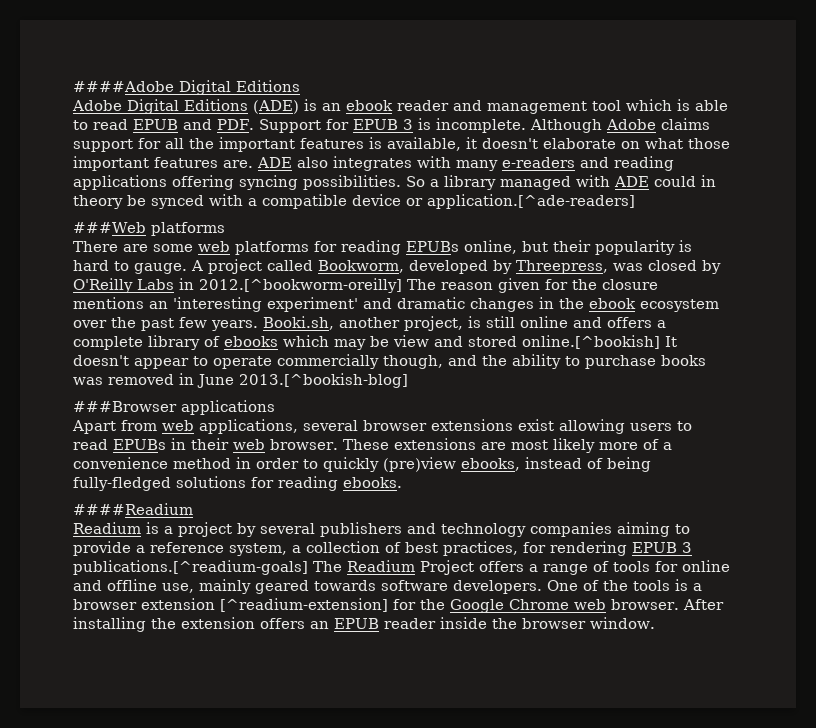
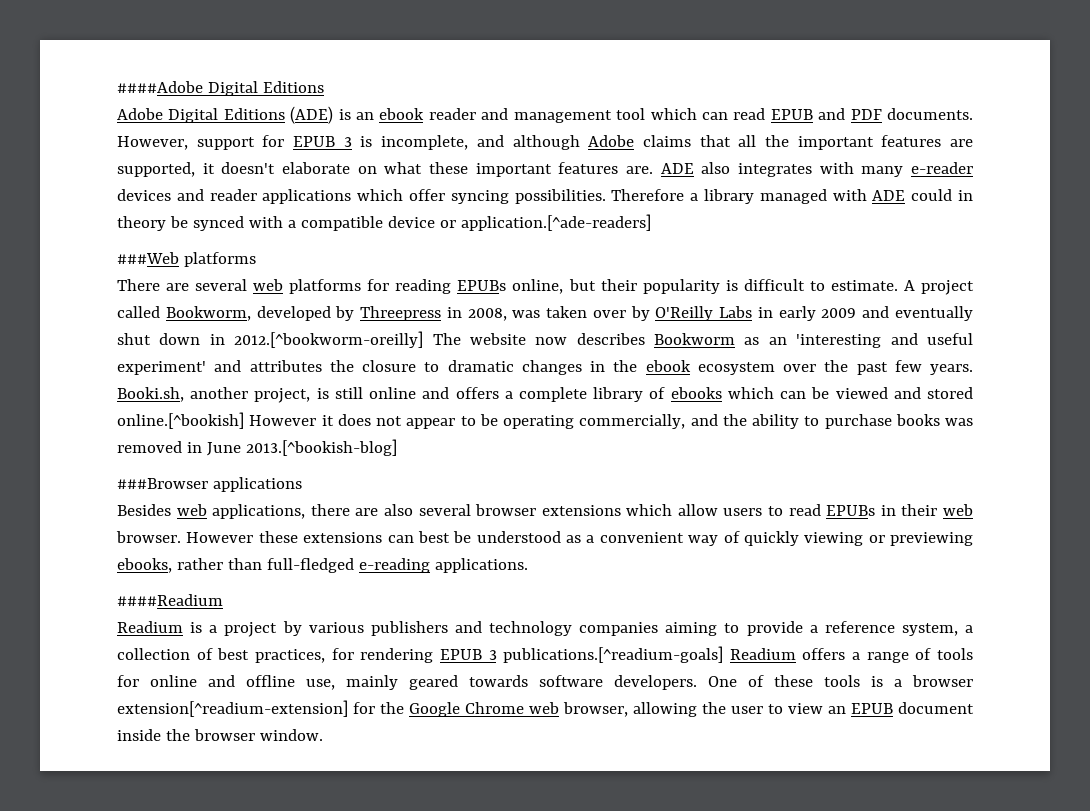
[677,99,728,111] [73,118,710,133] [73,138,161,152] is able to read EPUB and PDF. Support for EPUB 3 is incomplete. Although Adobe claims support for -> [701,108,973,120] [117,135,731,150] can read EPUB and PDF documents. However, support for EPUB 3 is incomplete, and although Adobe claims that
[369,137,461,151] is available, -> [950,139,973,147] [117,162,195,177] are supported,
[688,138,730,149] those -> [429,162,468,174] these
[502,156,674,171] [73,175,234,190] e-readers and reading applications offering -> [910,162,973,174] [117,189,446,204] e-reader devices and reader applications which offer
[406,176,425,187] So -> [611,189,685,201] Therefore
[153,244,193,252] some -> [195,279,248,291] several
[73,260,187,274] hard to gauge. -> [743,279,898,291] difficult to estimate.
[516,260,721,274] [73,278,658,293] [73,297,392,312] Threepress, was closed by O'Reilly Labs in 2012.[^bookworm-oreilly] The reason given for the closure mentions an 'interesting experiment' and -> [360,306,973,321] [117,331,973,348] [117,360,440,375] Threepress in 2008, was taken over by O'Reilly Labs in early 2009 and eventually shut down in 2012.[^bookworm-oreilly] The website now describes Bookworm as an 'interesting and useful experiment' and attributes the closure to
[334,335,677,350] [73,354,443,369] may be view and stored online.[^bookish] It doesn't appear to operate commercially though, -> [780,387,973,399] [117,412,686,429] can be viewed and stored online.[^bookish] However it does not appear to be operating commercially,
[72,419,298,434] Apart from web applications, -> [117,504,413,519] Besides web applications, there are also
[518,419,625,434] exist allowing -> [626,504,718,516] which allow
[342,438,672,453] [73,457,651,472] [73,476,402,491] These extensions are most likely more of a convenience method in order to quickly (pre)view ebooks, instead of being fully-fledged solutions for reading ebooks. -> [186,531,973,546] [117,558,528,573] However these extensions can best be understood as a convenient way of quickly viewing or previewing ebooks, rather than full-fledged e-reading applications.
[260,523,315,534] several -> [308,622,364,633] various
[313,560,474,575] The Readium Project -> [729,648,796,660] Readium
[603,580,628,591] the -> [774,675,813,687] these
[141,598,388,612] extension [^readium-extension] -> [117,700,348,717] extension[^readium-extension]
[611,599,724,610] [73,617,305,632] browser. After installing the extension offers -> [563,702,823,717] browser, allowing the user to view
[384,618,436,629] reader -> [898,702,974,714] document

